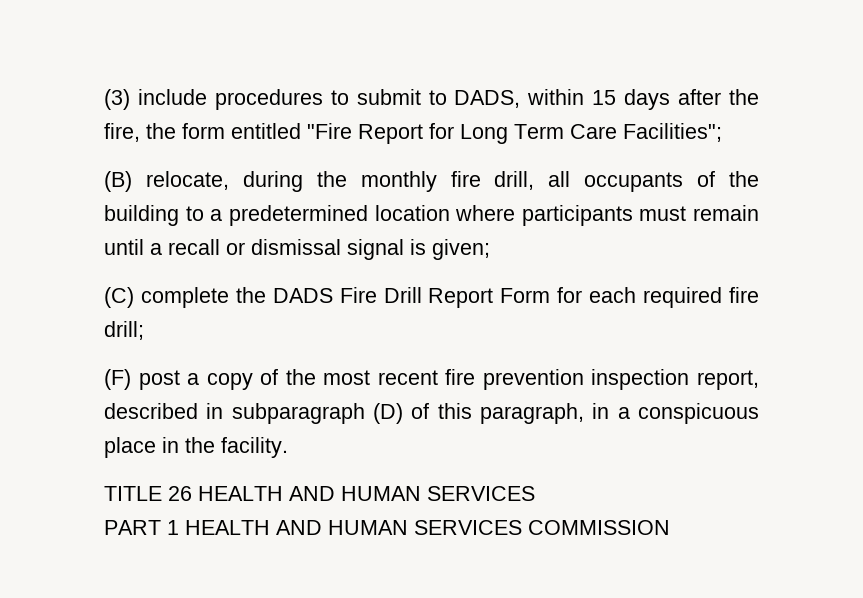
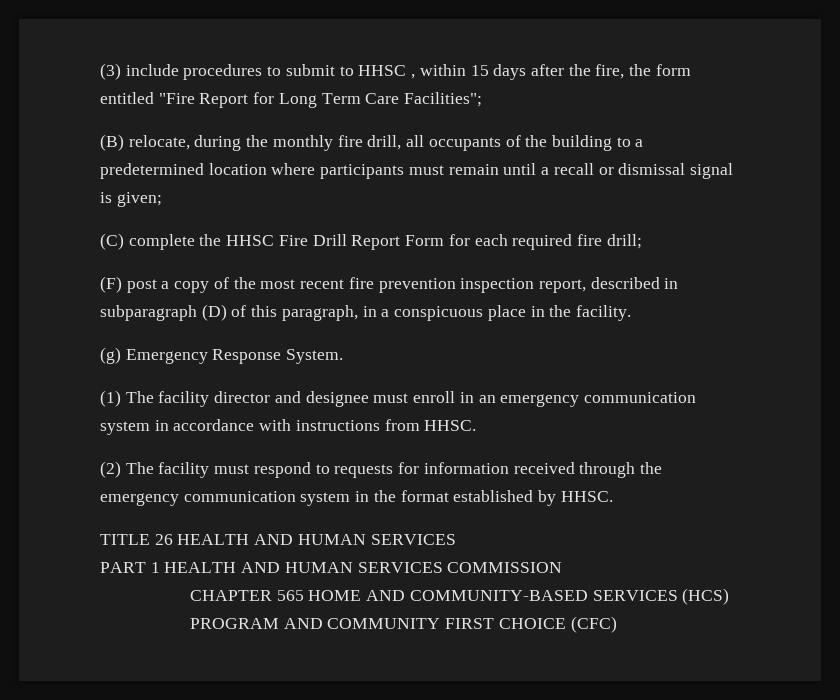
[454,90,521,108] DADS, -> [358,65,416,79] HHSC ,
[272,288,333,303] DADS -> [226,235,275,246] HHSC
(288, 447) none -> [100,347,344,364] [100,390,696,407] [100,419,477,435] [100,461,662,478] [100,490,613,506] // (g) Emergency Response System. // (1) The facility director and designee must enroll in an emergency communication system in accordance with instructions from HHSC. // (2) The facility must respond to requests for information received through the emergency communication system in the format established by HHSC.
(670, 527) none -> [189,588,730,605] [189,616,617,633] // CHAPTER 565 HOME AND COMMUNITY-BASED SERVICES (HCS) PROGRAM AND COMMUNITY FIRST CHOICE (CFC)

